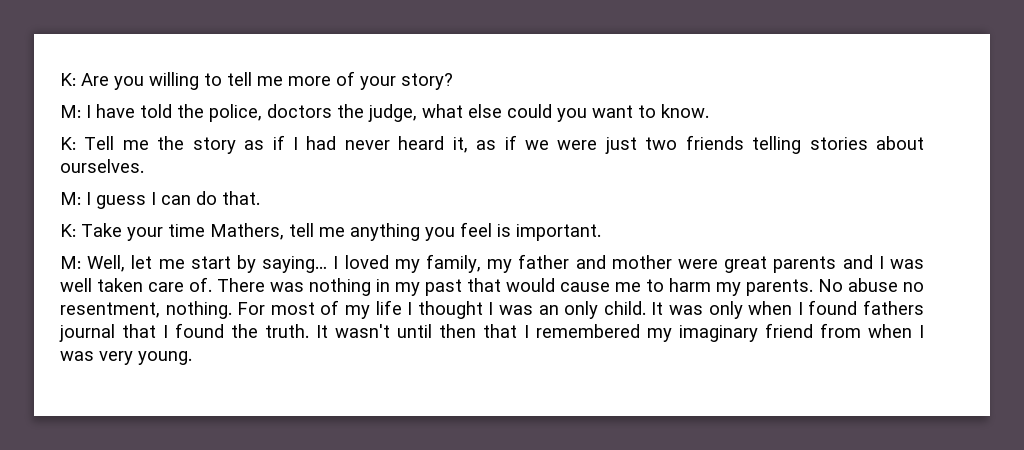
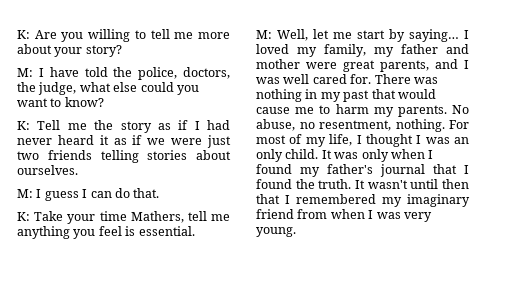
[336,71,355,86] of -> [17,44,52,54] about
[267,104,332,118] doctors -> [183,67,230,79] doctors,
[661,104,709,118] know. -> [64,97,104,107] know?
[452,137,468,153] it, -> [99,135,109,145] it
[516,224,601,241] important. -> [138,226,195,236] essential.
[773,256,837,273] parents -> [380,60,429,72] parents,
[97,277,212,292] taken care of. -> [312,74,372,84] cared for.
[848,278,898,292] abuse -> [256,119,295,131] abuse,
[375,300,402,315] life -> [329,134,353,146] life,
[863,300,925,315] fathers -> [300,164,373,177] my father's

